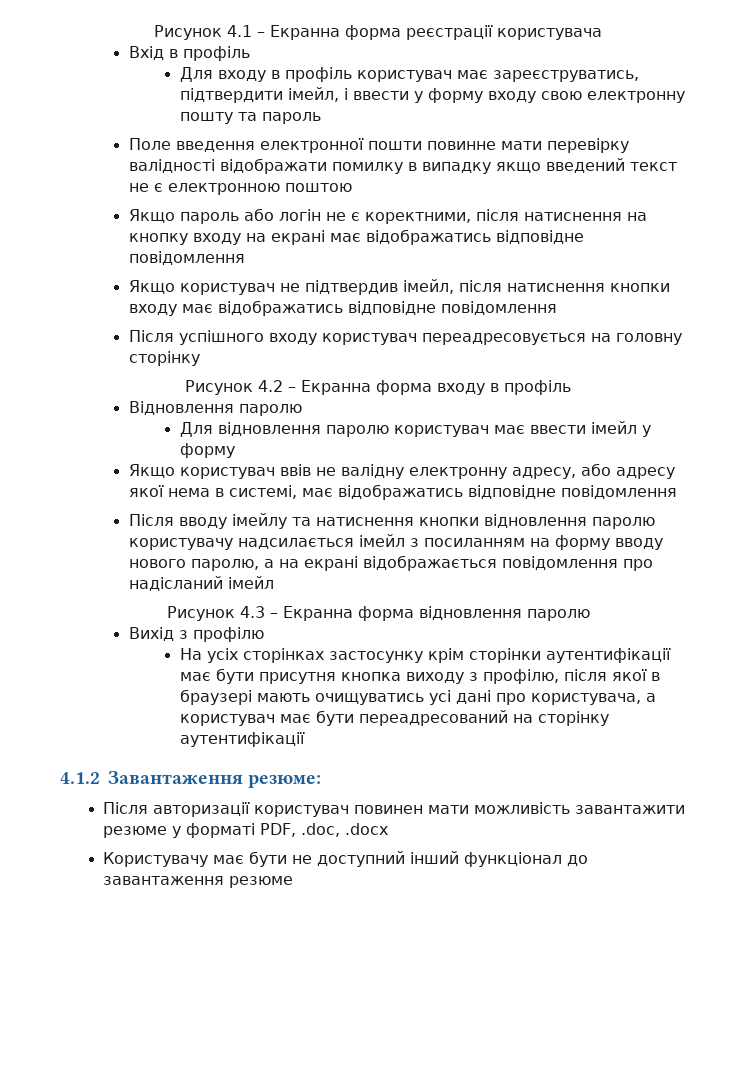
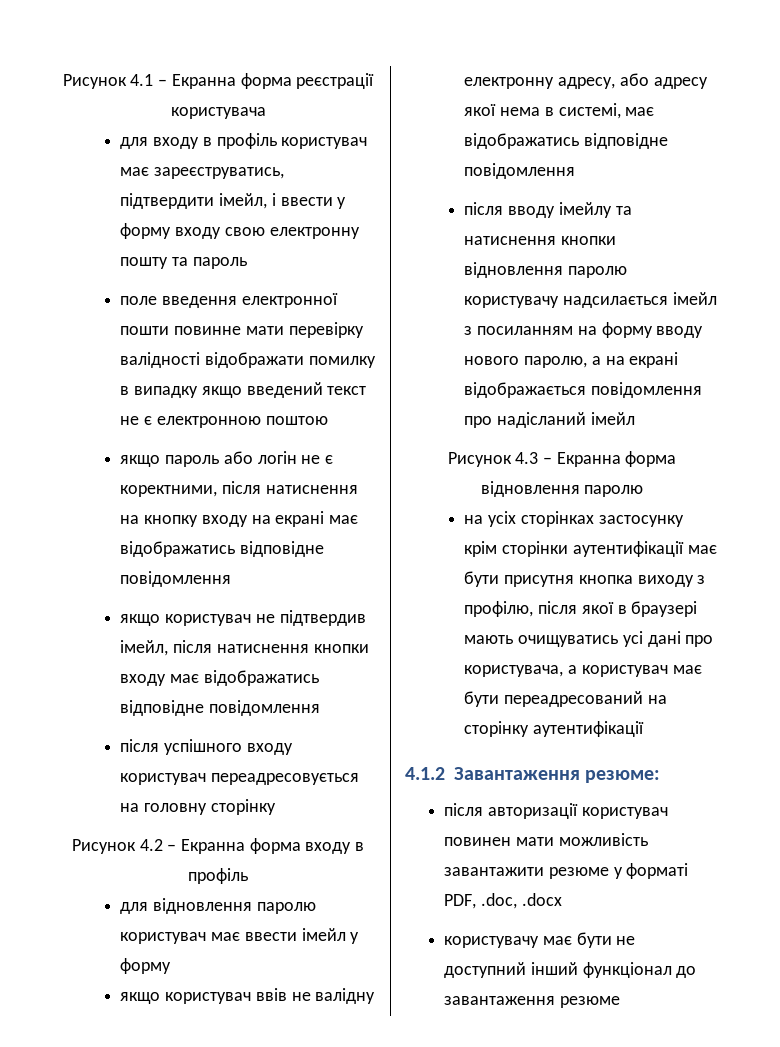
[128,46,250,61] [179,67,213,82] Вхід в профіль // Для -> [120,137,149,149] для
[128,138,171,150] Поле -> [120,296,158,305] поле
[128,209,175,223] Якщо -> [120,455,161,467] якщо
[128,280,175,294] Якщо -> [120,614,161,626] якщо
[128,330,174,342] Після -> [120,739,160,752] після
[128,401,302,416] [179,422,213,437] Відновлення паролю // Для -> [120,902,149,914] для
[128,464,175,478] Якщо -> [120,992,161,1004] якщо
[128,514,174,526] Після -> [464,202,504,215] після
[128,627,264,642] [179,648,202,660] Вихід з профілю // На -> [464,515,484,524] на
[103,802,149,814] Після -> [444,803,484,816] після
[103,852,209,867] Користувачу -> [444,936,540,948] користувачу

